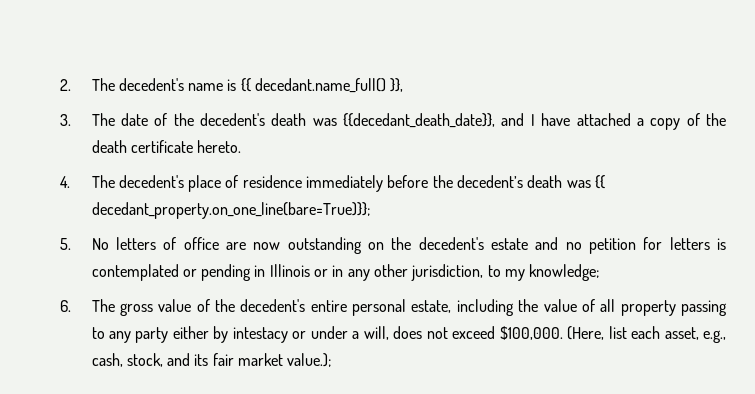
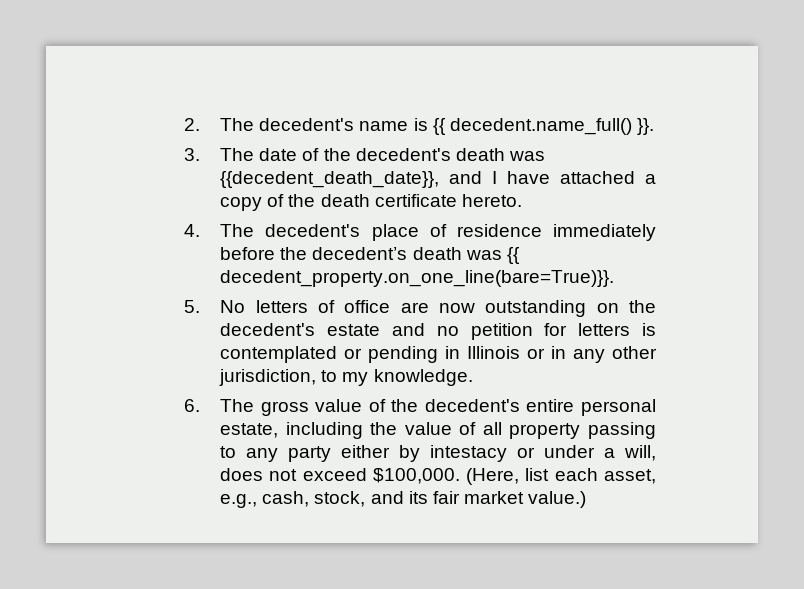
[255,78,404,93] decedant.name_full() }}, -> [449,118,654,135] decedent.name_full() }}.
[343,113,496,128] {{decedant_death_date}}, -> [220,171,440,188] {{decedent_death_date}},
[91,202,370,219] decedant_property.on_one_line(bare=True)}}; -> [220,270,615,287] decedent_property.on_one_line(bare=True)}}.
[529,264,600,281] knowledge; -> [373,369,473,386] knowledge.
[287,353,332,367] value.); -> [528,491,587,508] value.)

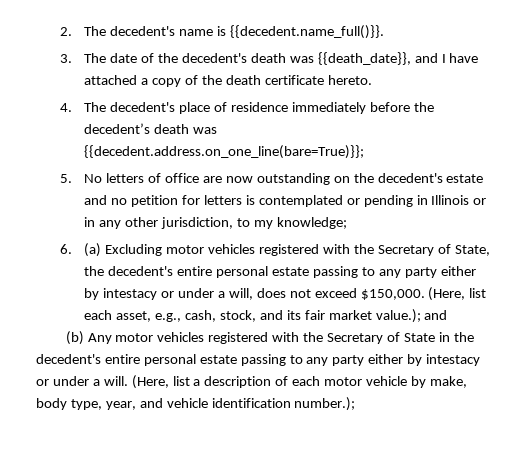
[432,118,654,135] {{ decedent.name_full() }}. -> [229,25,384,39] {{decedent.name_full()}}.
[220,171,440,188] {{decedent_death_date}}, -> [317,52,411,65] {{death_date}},
[506,247,520,264] [220,270,615,287] {{ decedent_property.on_one_line(bare=True)}}. -> [84,145,365,159] {{decedent.address.on_one_line(bare=True)}};
[373,369,473,386] knowledge. -> [276,217,347,229] knowledge;
[220,399,656,416] [220,422,581,439] The gross value of the decedent's entire personal estate, including the value of all property -> [84,243,490,257] [84,266,309,278] (a) Excluding motor vehicles registered with the Secretary of State, the decedent's entire personal estate
[372,468,460,484] $100,000. -> [360,289,425,300] $150,000.
[528,491,587,508] value.) -> [375,309,448,323] [65,331,474,345] [36,354,481,366] [36,375,467,389] [36,397,356,411] value.); and // (b) Any motor vehicles registered with the Secretary of State in the decedent's entire personal estate passing to any party either by intestacy or under a will. (Here, list a description of each motor vehicle by make, body type, year, and vehicle identification number.);

